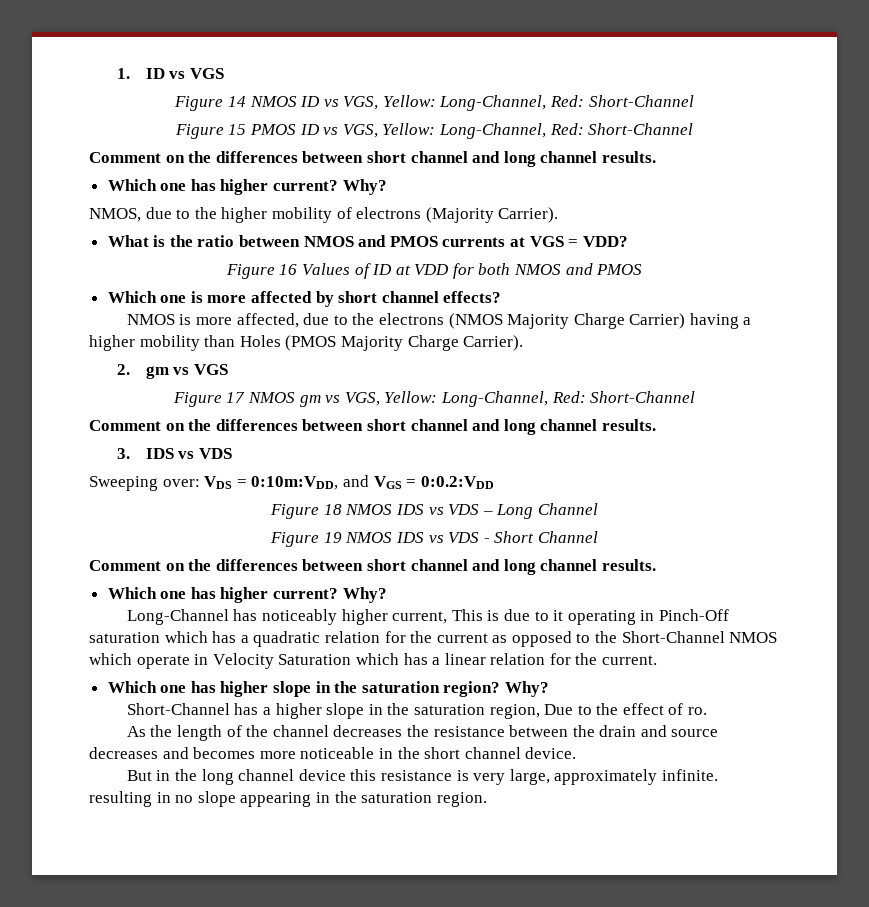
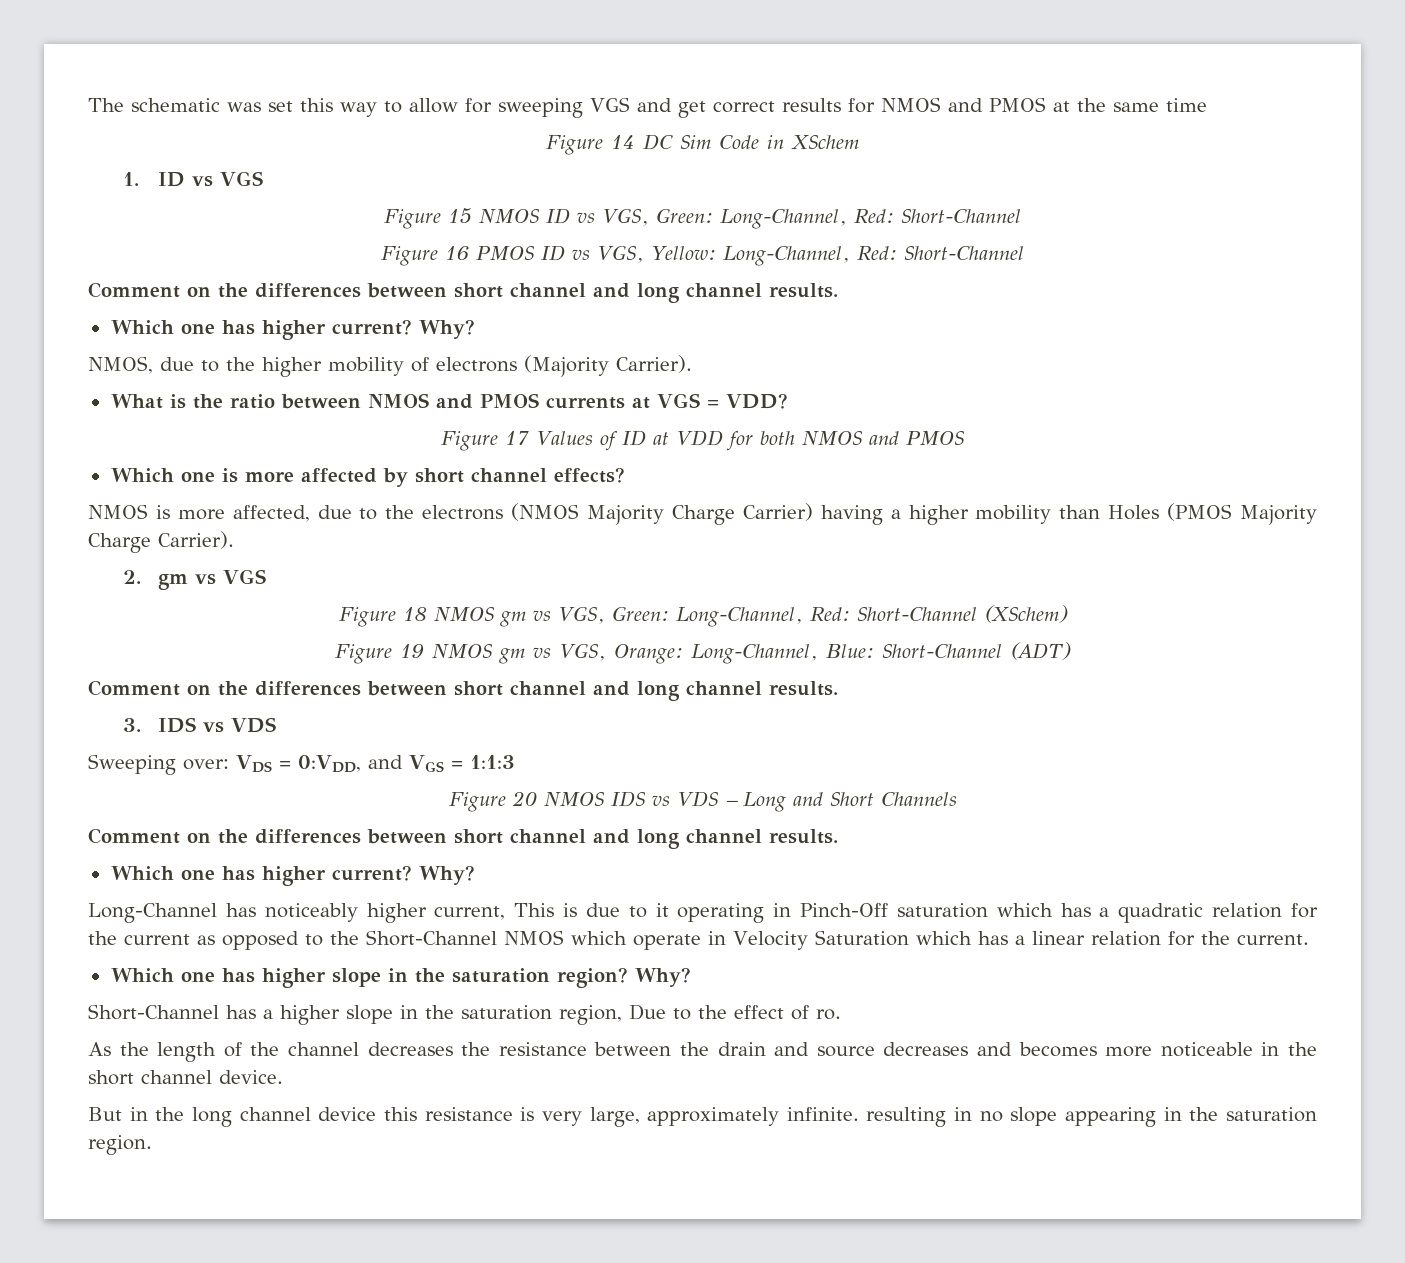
(117, 73) none -> [88,97,1207,118] [546,134,859,155] The schematic was set this way to allow for sweeping VGS and get correct results for NMOS and PMOS at the same time // Figure 14 DC Sim Code in XSchem //
[227,96,246,107] 14 -> [448,208,473,224] 15
[382,95,436,107] Yellow: -> [655,208,713,223] Green:
[228,124,247,135] 15 -> [445,246,470,260] 16
[279,264,298,275] 16 -> [505,431,530,445] 17
[226,391,696,407] 17 NMOS gm vs VGS, Yellow: Long-Channel, Red: Short-Channel -> [402,605,1068,627] [335,642,1071,664] 18 NMOS gm vs VGS, Green: Long-Channel, Red: Short-Channel (XSchem) // Figure 19 NMOS gm vs VGS, Orange: Long-Channel, Blue: Short-Channel (ADT)
[251,476,339,490] 0:10m:VDD, -> [298,755,361,773] 0:VDD,
[420,476,494,489] [270,504,342,519] 0:0.2:VDD // Figure 18 -> [470,755,515,769] [448,791,537,812] 1:1:3 // Figure 20
[537,503,598,515] [270,531,598,547] Channel // Figure 19 NMOS IDS vs VDS - Short Channel -> [792,792,957,806] and Short Channels

